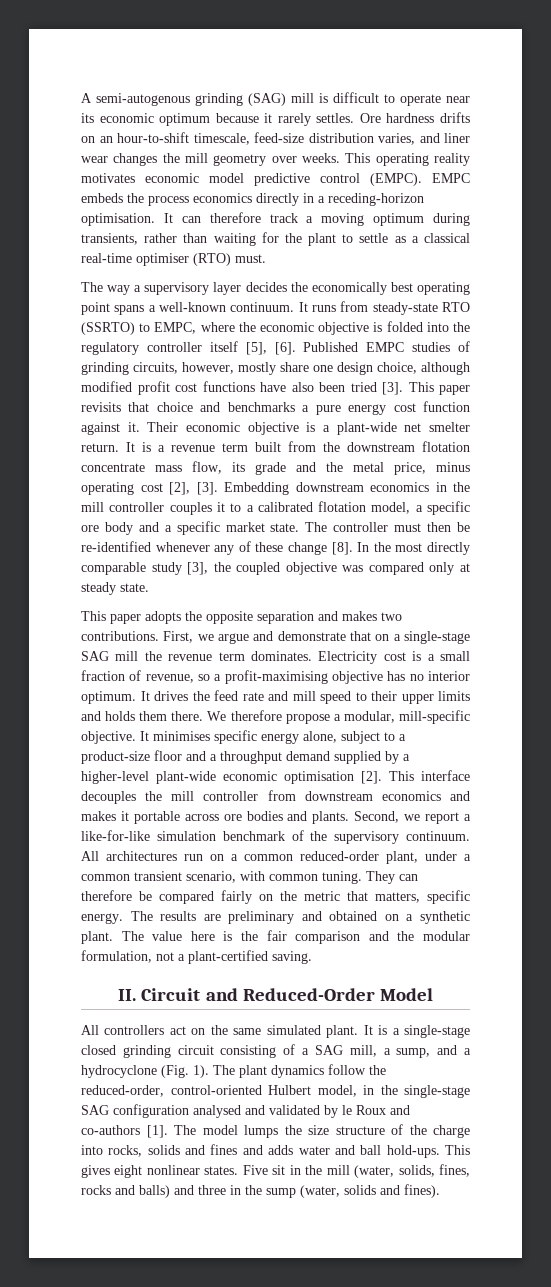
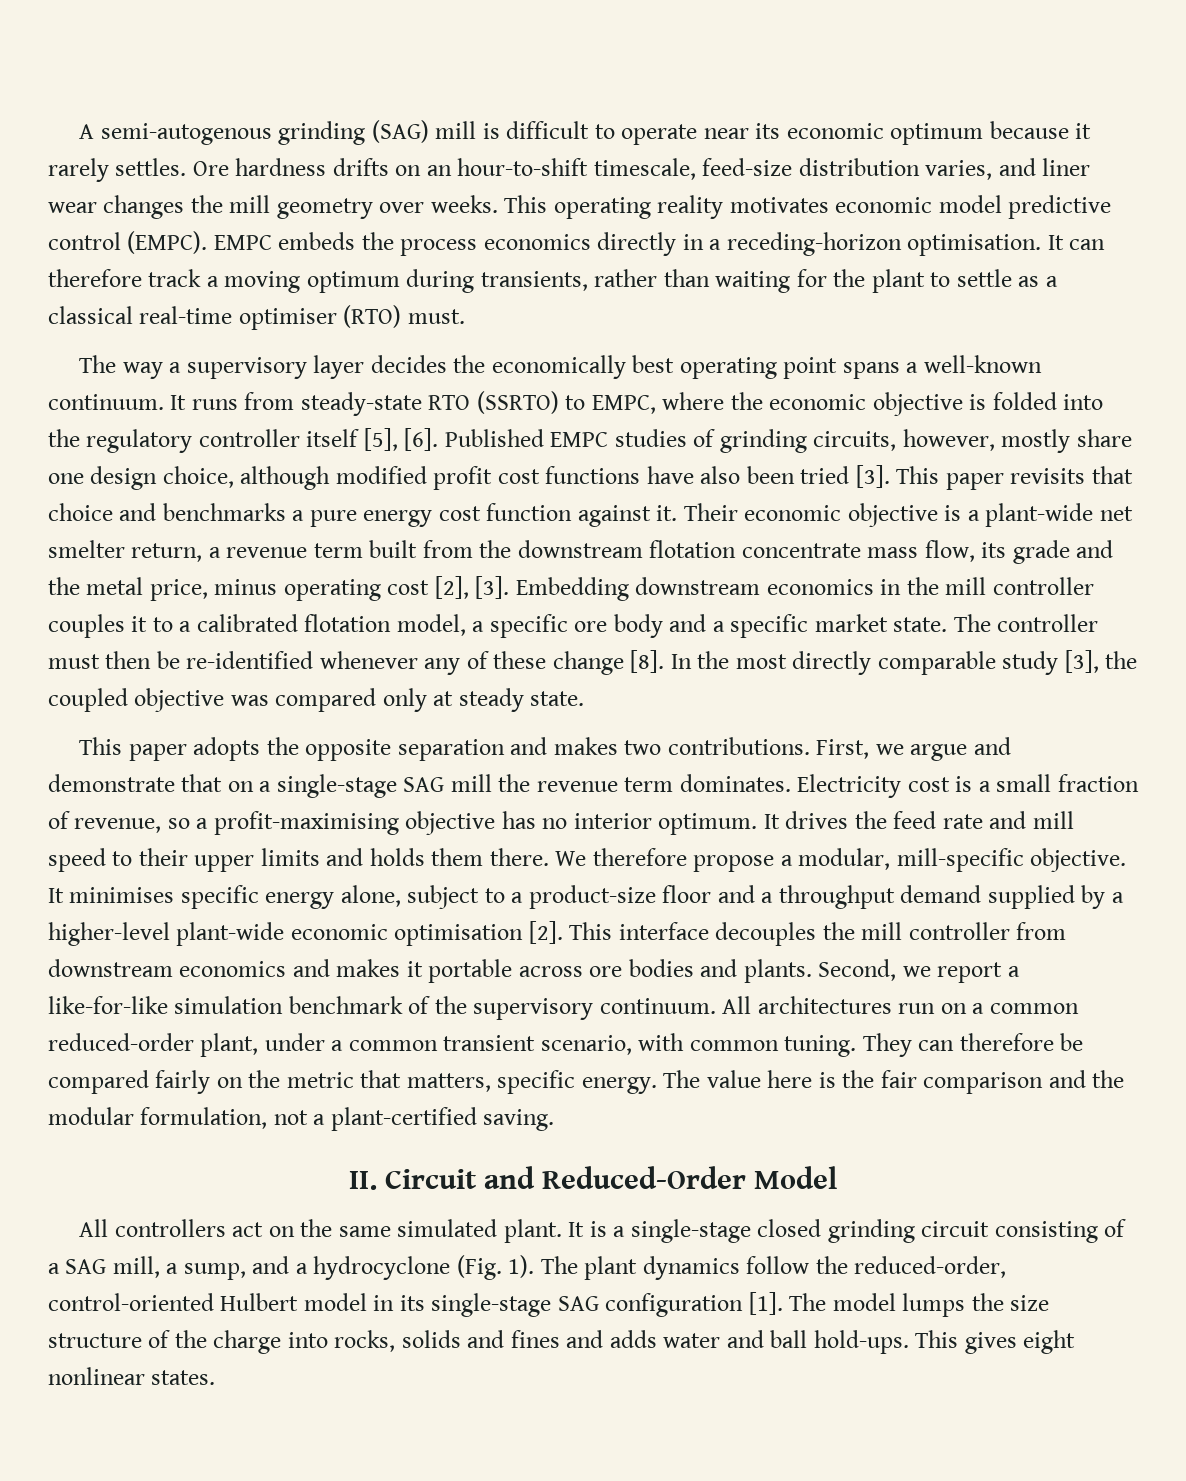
[81,442,151,452] return. It is -> [131,543,203,562] return,
[160,911,470,924] [81,931,144,944] results are preliminary and obtained on a synthetic plant. The -> (701, 1079) none
[317,1085,470,1098] [81,1104,410,1118] [81,1125,140,1135] model, in the single-stage SAG configuration analysed and validated by le Roux and co-authors -> [303,1293,744,1317] model in its single-stage SAG configuration
[242,1164,471,1178] [81,1184,440,1198] Five sit in the mill (water, solids, fines, rocks and balls) and three in the sump (water, solids and fines). -> (216, 1377) none

